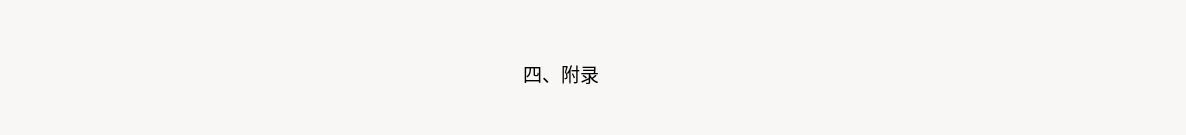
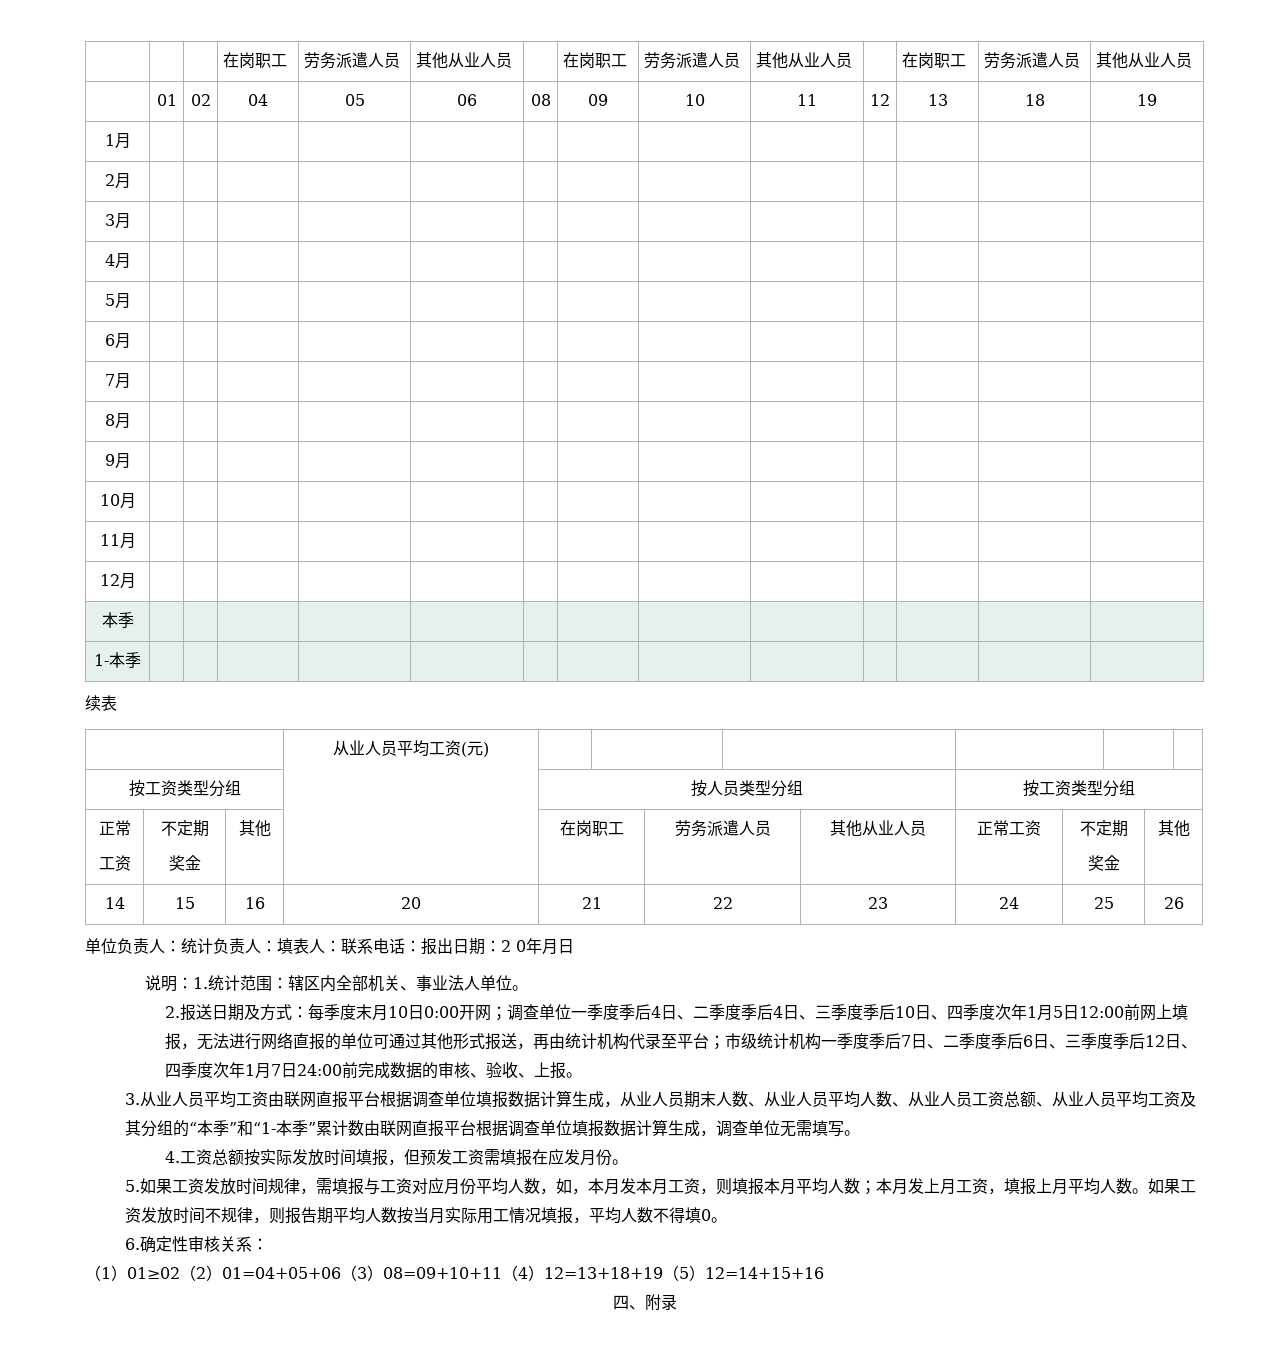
(523, 75) none -> [223,52,288,68] [304,52,401,69] [416,52,513,69] [563,52,628,68] [644,52,741,69] [756,52,853,69] [902,52,967,68] [984,52,1081,69] [1096,52,1193,69] [156,94,177,106] [190,94,211,106] [248,94,268,106] [344,94,365,106] [457,94,477,106] [530,94,551,106] [588,94,608,106] [684,94,705,106] [797,94,817,106] [870,94,890,106] [927,94,948,106] [1024,94,1045,106] [1137,94,1157,106] [104,133,131,149] [104,173,131,189] [104,213,131,229] [104,253,131,269] [104,293,131,309] [104,333,131,349] [104,373,131,389] [104,413,131,429] [104,453,131,469] [99,493,136,509] [99,533,136,549] [99,573,136,589] [101,612,134,628] [94,652,141,668] [85,695,117,711] [333,740,489,757] [128,780,241,797] [691,780,803,797] [1023,780,1135,797] [98,820,131,836] [98,855,131,871] [160,820,209,837] [168,855,201,871] [238,820,271,837] [559,820,624,836] [674,820,771,837] [830,820,926,837] [977,820,1041,836] [1079,820,1128,837] [1087,855,1120,871] [1157,820,1190,837] [104,897,125,909] [174,897,195,909] [244,897,265,909] [401,897,421,909] [581,897,602,909] [712,897,733,909] [868,897,888,909] [999,897,1019,909] [1093,897,1114,909] [1163,897,1184,909] [85,938,574,955] [144,975,528,992] [164,1004,1188,1021] [164,1032,1197,1050] [164,1062,582,1079] [124,1090,1196,1108] [124,1119,860,1137] [164,1148,628,1166] [124,1177,1196,1195] [124,1207,727,1224] [124,1236,268,1253] [85,1265,824,1281] | | | 在岗职工 | 劳务派遣人员 | 其他从业人员 | | 在岗职工 | 劳务派遣人员 | 其他从业人员 | | 在岗职工 | 劳务派遣人员 | 其他从业人员 // | 01 | 02 | 04 | 05 | 06 | 08 | 09 | 10 | 11 | 12 | 13 | 18 | 19 // 1月 | | | | | | | | | | | | | // 2月 | | | | | | | | | | | | | // 3月 | | | | | | | | | | | | | // 4月 | | | | | | | | | | | | | // 5月 | | | | | | | | | | | | | // 6月 | | | | | | | | | | | | | // 7月 | | | | | | | | | | | | | // 8月 | | | | | | | | | | | | | // 9月 | | | | | | | | | | | | | // 10月 | | | | | | | | | | | | | // 11月 | | | | | | | | | | | | | // 12月 | | | | | | | | | | | | | // 本季 | | | | | | | | | | | | | // 1-本季 | | | | | | | | | | | | | // 续表 // | 从业人员平均工资(元) | | | | | | // 按工资类型分组 | | 按人员类型分组 | 按工资类型分组 // 正常 // 工资 | 不定期 // 奖金 | 其他 | | 在岗职工 | 劳务派遣人员 | 其他从业人员 | 正常工资 | 不定期 // 奖金 | 其他 // 14 | 15 | 16 | 20 | 21 | 22 | 23 | 24 | 25 | 26 // 单位负责人：统计负责人：填表人：联系电话：报出日期：2 0年月日 // 说明：1.统计范围：辖区内全部机关、事业法人单位。 // 2.报送日期及方式：每季度末月10日0:00开网；调查单位一季度季后4日、二季度季后4日、三季度季后10日、四季度次年1月5日12:00前网上填报，无法进行网络直报的单位可通过其他形式报送，再由统计机构代录至平台；市级统计机构一季度季后7日、二季度季后6日、三季度季后12日、四季度次年1月7日24:00前完成数据的审核、验收、上报。 // 3.从业人员平均工资由联网直报平台根据调查单位填报数据计算生成，从业人员期末人数、从业人员平均人数、从业人员工资总额、从业人员平均工资及其分组的“本季”和“1-本季”累计数由联网直报平台根据调查单位填报数据计算生成，调查单位无需填写。 // 4.工资总额按实际发放时间填报，但预发工资需填报在应发月份。 // 5.如果工资发放时间规律，需填报与工资对应月份平均人数，如，本月发本月工资，则填报本月平均人数；本月发上月工资，填报上月平均人数。如果工资发放时间不规律，则报告期平均人数按当月实际用工情况填报，平均人数不得填0。 // 6.确定性审核关系： // （1）01≥02（2）01=04+05+06（3）08=09+10+11（4）12=13+18+19（5）12=14+15+16 //

